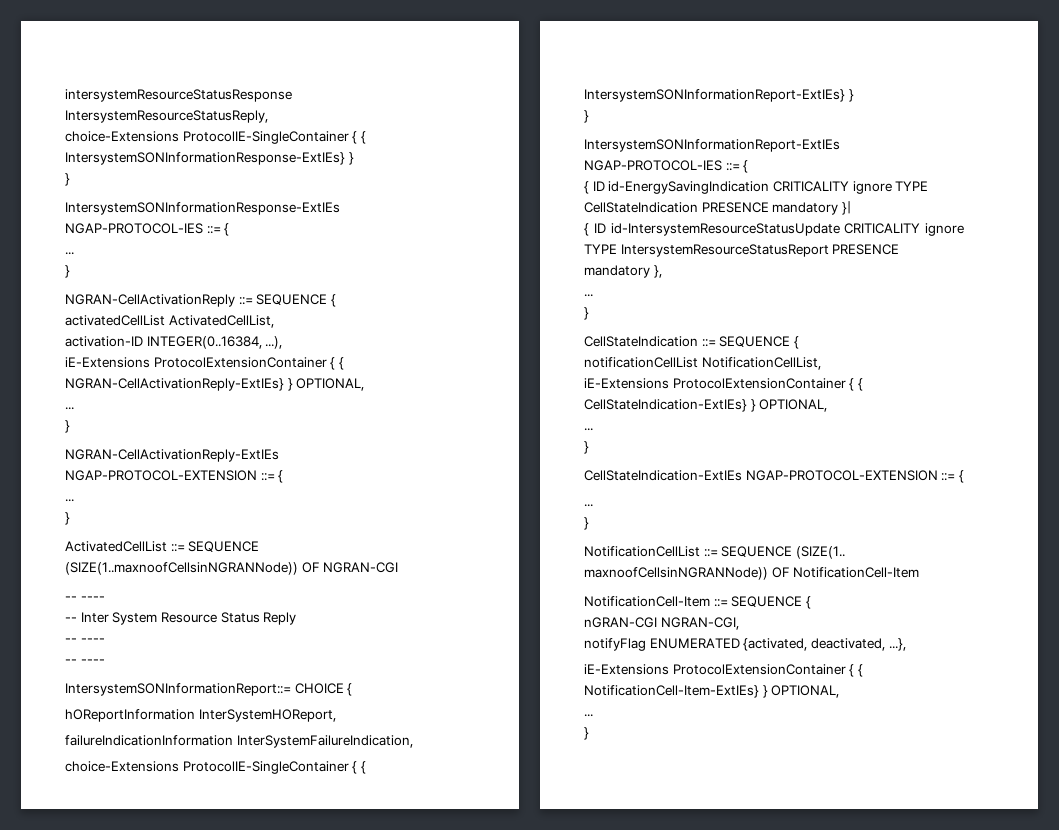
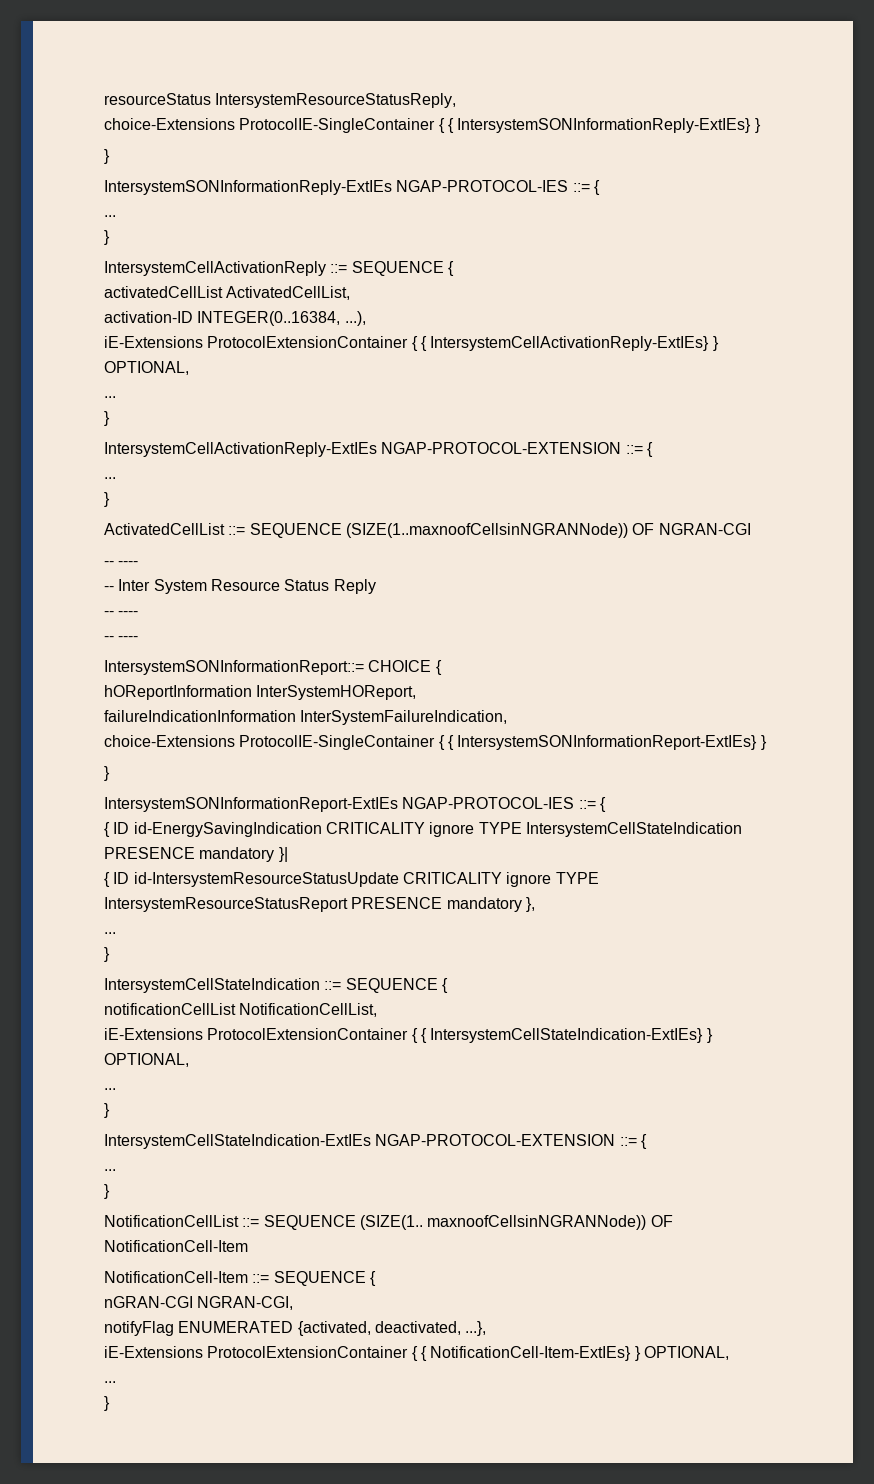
[65,89,292,102] intersystemResourceStatusResponse -> [104,93,211,105] resourceStatus
[65,152,354,165] [65,173,70,186] [65,202,340,215] IntersystemSONInformationResponse-ExtIEs} } // } // IntersystemSONInformationResponse-ExtIEs -> [457,118,761,133] [104,149,110,164] [104,180,392,195] IntersystemSONInformationReply-ExtIEs} } // } // IntersystemSONInformationReply-ExtIEs
[65,294,235,307] NGRAN-CellActivationReply -> [104,261,326,276] IntersystemCellActivationReply
[65,378,365,391] [65,407,74,410] [65,420,70,433] [65,449,279,462] NGRAN-CellActivationReply-ExtIEs} } OPTIONAL, // ... // } // NGRAN-CellActivationReply-ExtIEs -> [430,336,719,351] [104,361,189,375] [104,396,116,398] [104,411,110,426] [104,442,377,457] IntersystemCellActivationReply-ExtIEs} } OPTIONAL, // ... // } // IntersystemCellActivationReply-ExtIEs
[584,202,698,213] CellStateIndication -> [525,822,742,837] IntersystemCellStateIndication
[584,336,698,347] CellStateIndication -> [104,978,320,993] IntersystemCellStateIndication
[584,399,828,412] [584,428,593,431] [584,441,589,454] [584,470,742,481] CellStateIndication-ExtIEs} } OPTIONAL, // ... // } // CellStateIndication-ExtIEs -> [430,1028,713,1043] [104,1053,189,1067] [104,1088,116,1090] [104,1103,110,1118] [104,1134,371,1149] IntersystemCellStateIndication-ExtIEs} } OPTIONAL, // ... // } // IntersystemCellStateIndication-ExtIEs

